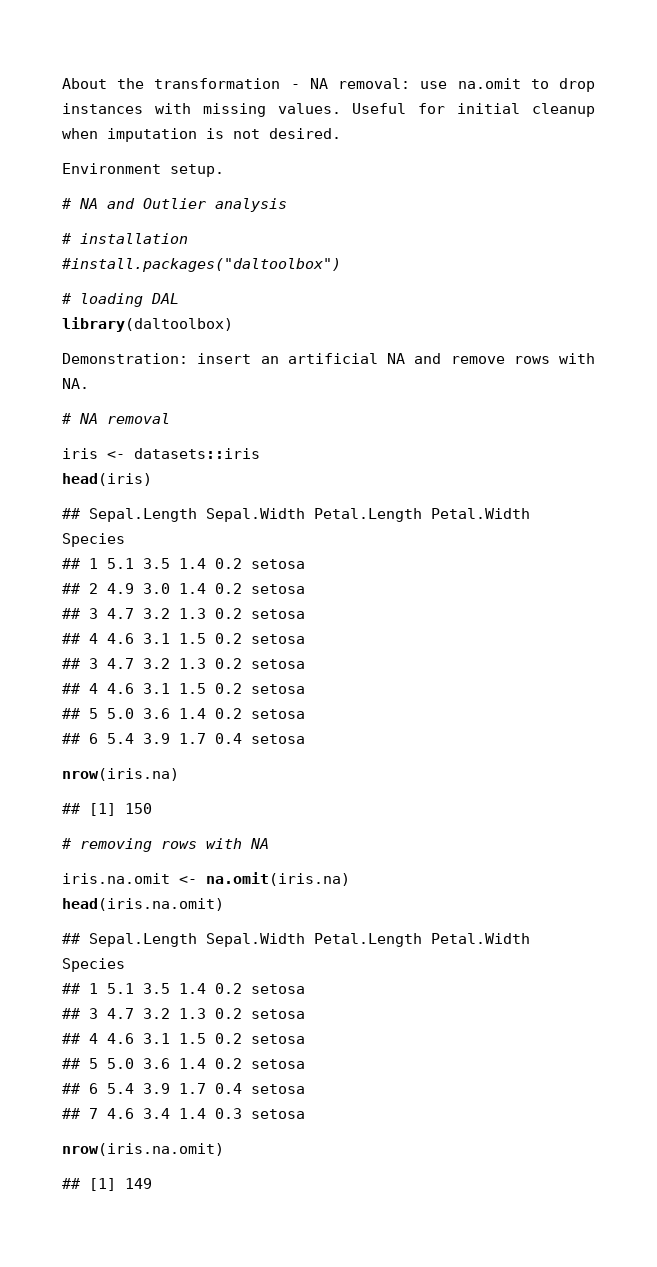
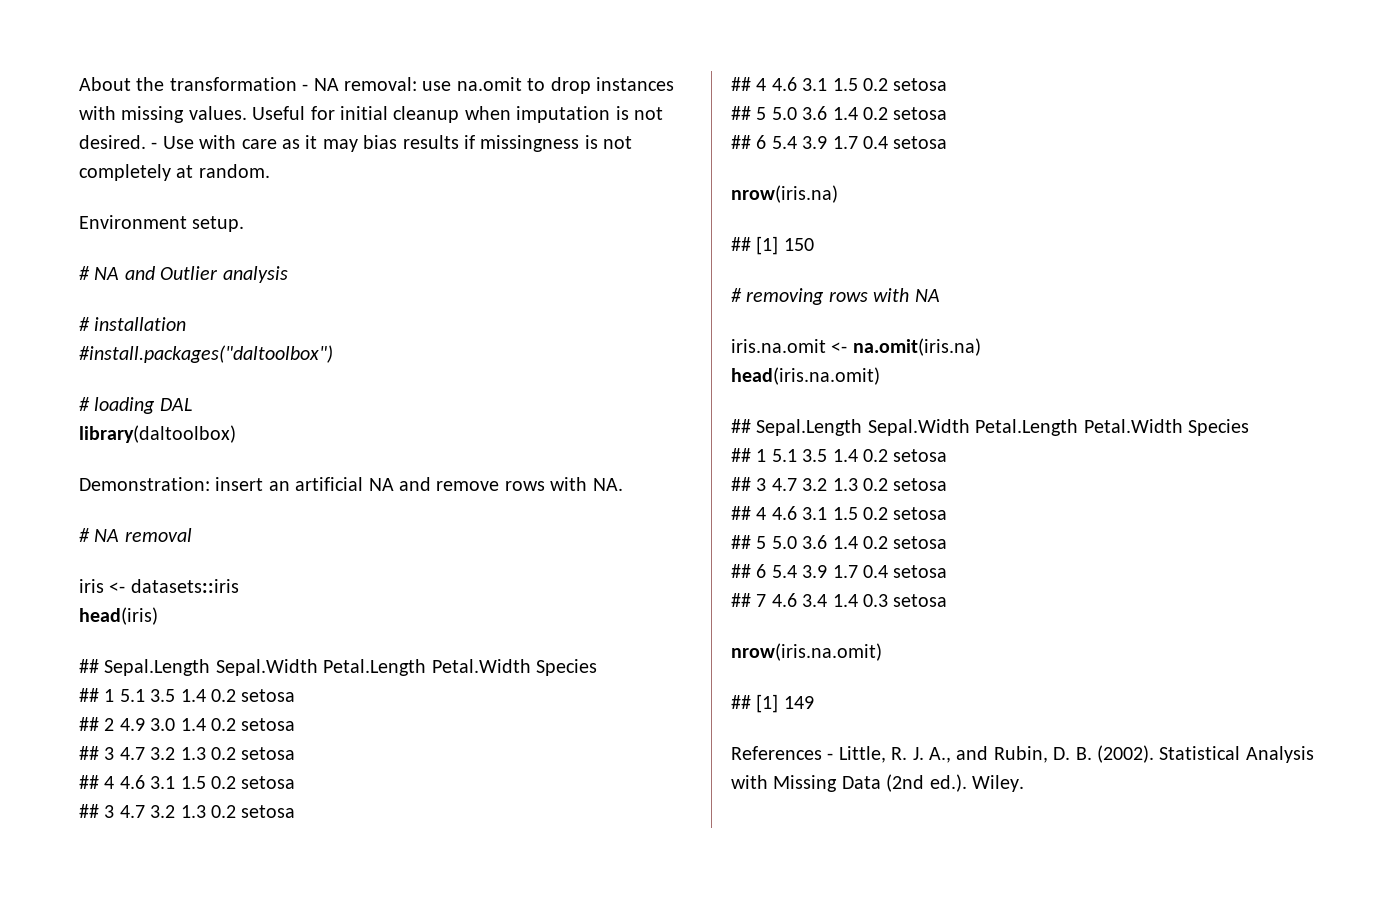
(341, 133) none -> [151,135,633,152] [79,164,270,181] - Use with care as it may bias results if missingness is not completely at random.
(152, 1183) none -> [731,745,1314,763] [731,774,1024,792] // References - Little, R. J. A., and Rubin, D. B. (2002). Statistical Analysis with Missing Data (2nd ed.). Wiley.

